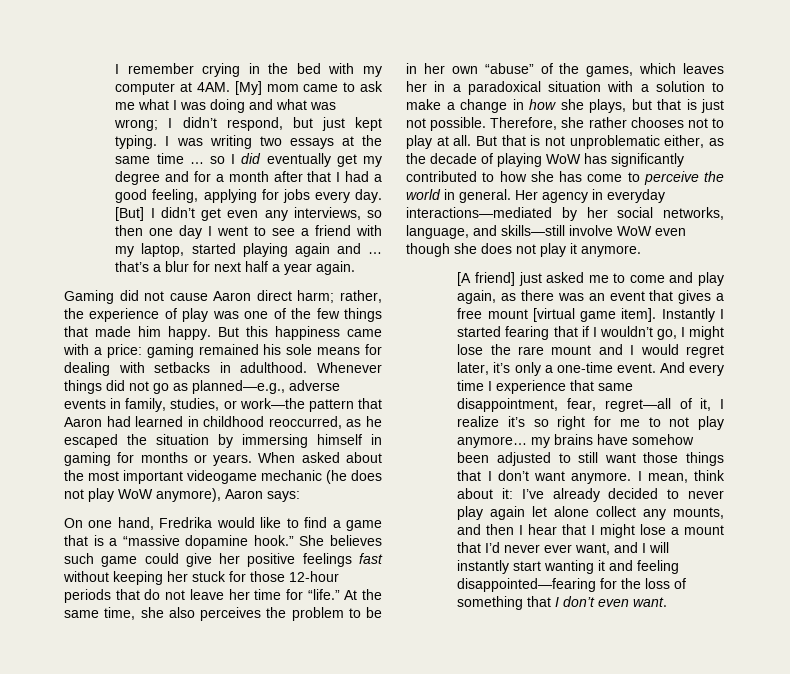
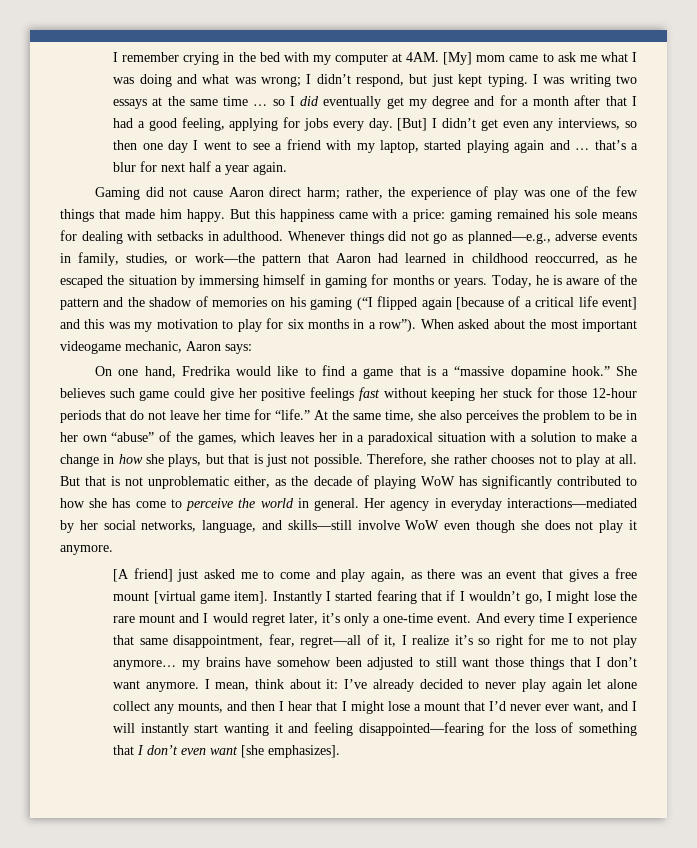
(253, 460) none -> [491,274,637,288] [60,296,637,310] [60,318,417,332] Today, he is aware of the pattern and the shadow of memories on his gaming (“I flipped again [because of a critical life event] and this was my motivation to play for six months in a row”).
[261,470,382,484] [64,488,221,502] mechanic (he does not play WoW anymore), -> [125,341,182,353] mechanic,
[633,597,668,607] want. -> [210,745,341,758] want [she emphasizes].

